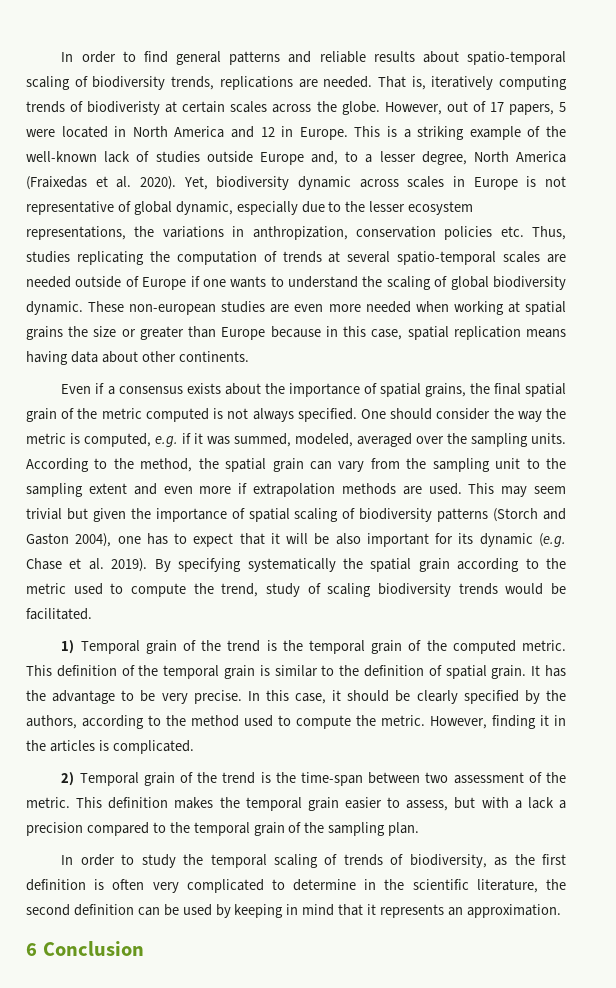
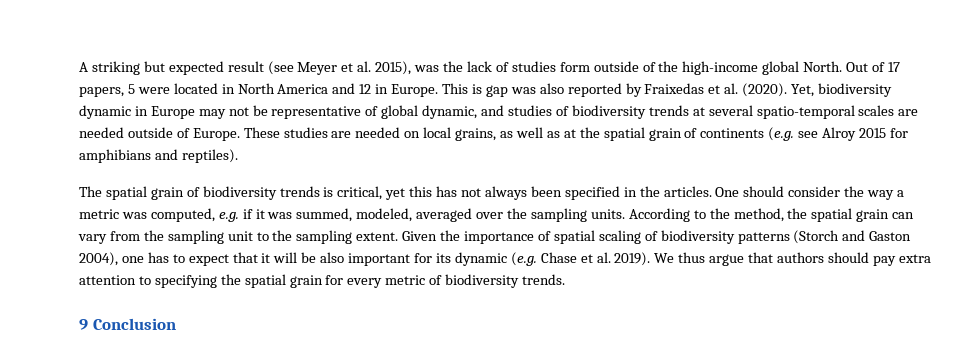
[61,51,566,65] [26,76,567,90] [26,101,468,115] In order to find general patterns and reliable results about spatio-temporal scaling of biodiversity trends, replications are needed. That is, iteratively computing trends of biodiveristy at certain scales across the globe. However, out -> [79,61,869,75] A striking but expected result (see Meyer et al. 2015), was the lack of studies form outside of the high-income global North. Out
[403,126,567,140] [26,151,567,165] [26,176,176,190] a striking example of the well-known lack of studies outside Europe and, to a lesser degree, North America (Fraixedas et al. 2020). -> [485,83,788,97] gap was also reported by Fraixedas et al. (2020).
[359,176,566,190] [26,201,474,215] [26,226,566,240] [26,251,277,265] across scales in Europe is not representative of global dynamic, especially due to the lesser ecosystem representations, the variations in anthropization, conservation policies etc. Thus, studies replicating the computation of -> [134,105,646,119] in Europe may not be representative of global dynamic, and studies of biodiversity
[142,276,566,290] [26,301,566,315] [26,326,566,340] [26,351,249,365] [61,383,567,397] [26,408,357,422] Europe if one wants to understand the scaling of global biodiversity dynamic. These non-european studies are even more needed when working at spatial grains the size or greater than Europe because in this case, spatial replication means having data about other continents. // Even if a consensus exists about the importance of spatial grains, the final spatial grain of the metric computed is not always specified. -> [192,127,908,141] [79,149,238,163] [79,186,712,200] Europe. These studies are needed on local grains, as well as at the spatial grain of continents (e.g. see Alroy 2015 for amphibians and reptiles). // The spatial grain of biodiversity trends is critical, yet this has not always been specified in the articles.
[546,408,567,419] [26,433,80,444] the metric is -> [897,190,905,197] [79,209,147,219] a metric was
[88,483,566,497] [26,508,126,522] extent and even more if extrapolation methods are used. This may seem trivial but given -> [356,231,438,241] extent. Given
[154,558,567,572] [26,583,567,597] [26,608,92,620] [61,640,566,654] [26,665,566,679] [26,690,566,704] [26,715,566,729] [26,740,194,754] [61,772,566,786] [26,797,567,811] [26,822,420,836] [61,854,566,868] [26,879,566,893] [26,904,561,918] [26,943,37,956] By specifying systematically the spatial grain according to the metric used to compute the trend, study of scaling biodiversity trends would be facilitated. // 1) Temporal grain of the trend is the temporal grain of the computed metric. This definition of the temporal grain is similar to the definition of spatial grain. It has the advantage to be very precise. In this case, it should be clearly specified by the authors, according to the method used to compute the metric. However, finding it in the articles is complicated. // 2) Temporal grain of the trend is the time-span between two assessment of the metric. This definition makes the temporal grain easier to assess, but with a lack a precision compared to the temporal grain of the sampling plan. // In order to study the temporal scaling of trends of biodiversity, as the first definition is often very complicated to determine in the scientific literature, the second definition can be used by keeping in mind that it represents an approximation. // 6 -> [654,252,931,266] [79,274,566,288] [79,319,88,330] We thus argue that authors should pay extra attention to specifying the spatial grain for every metric of biodiversity trends. // 9

